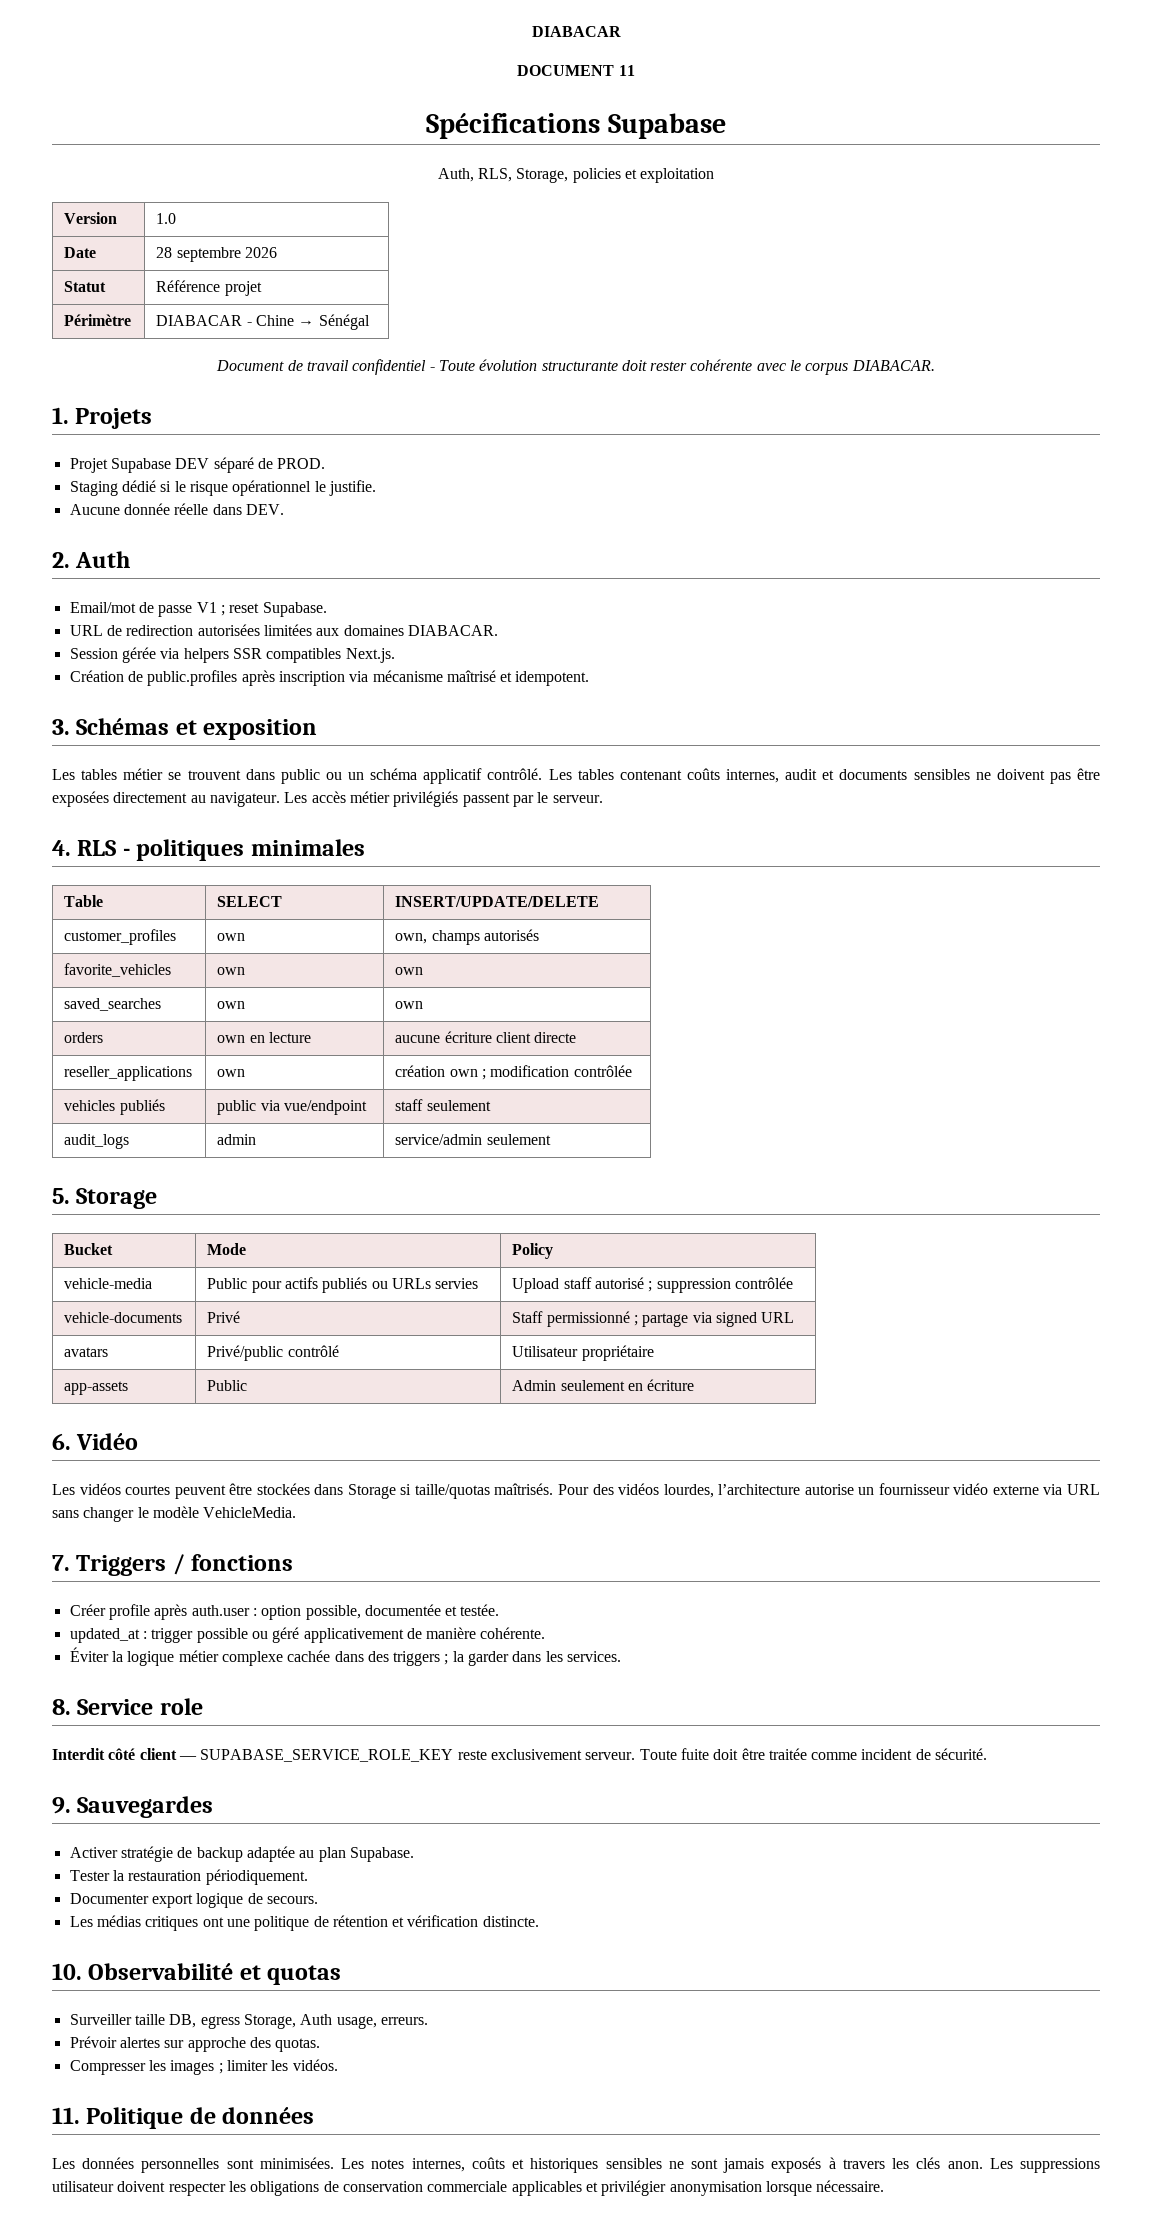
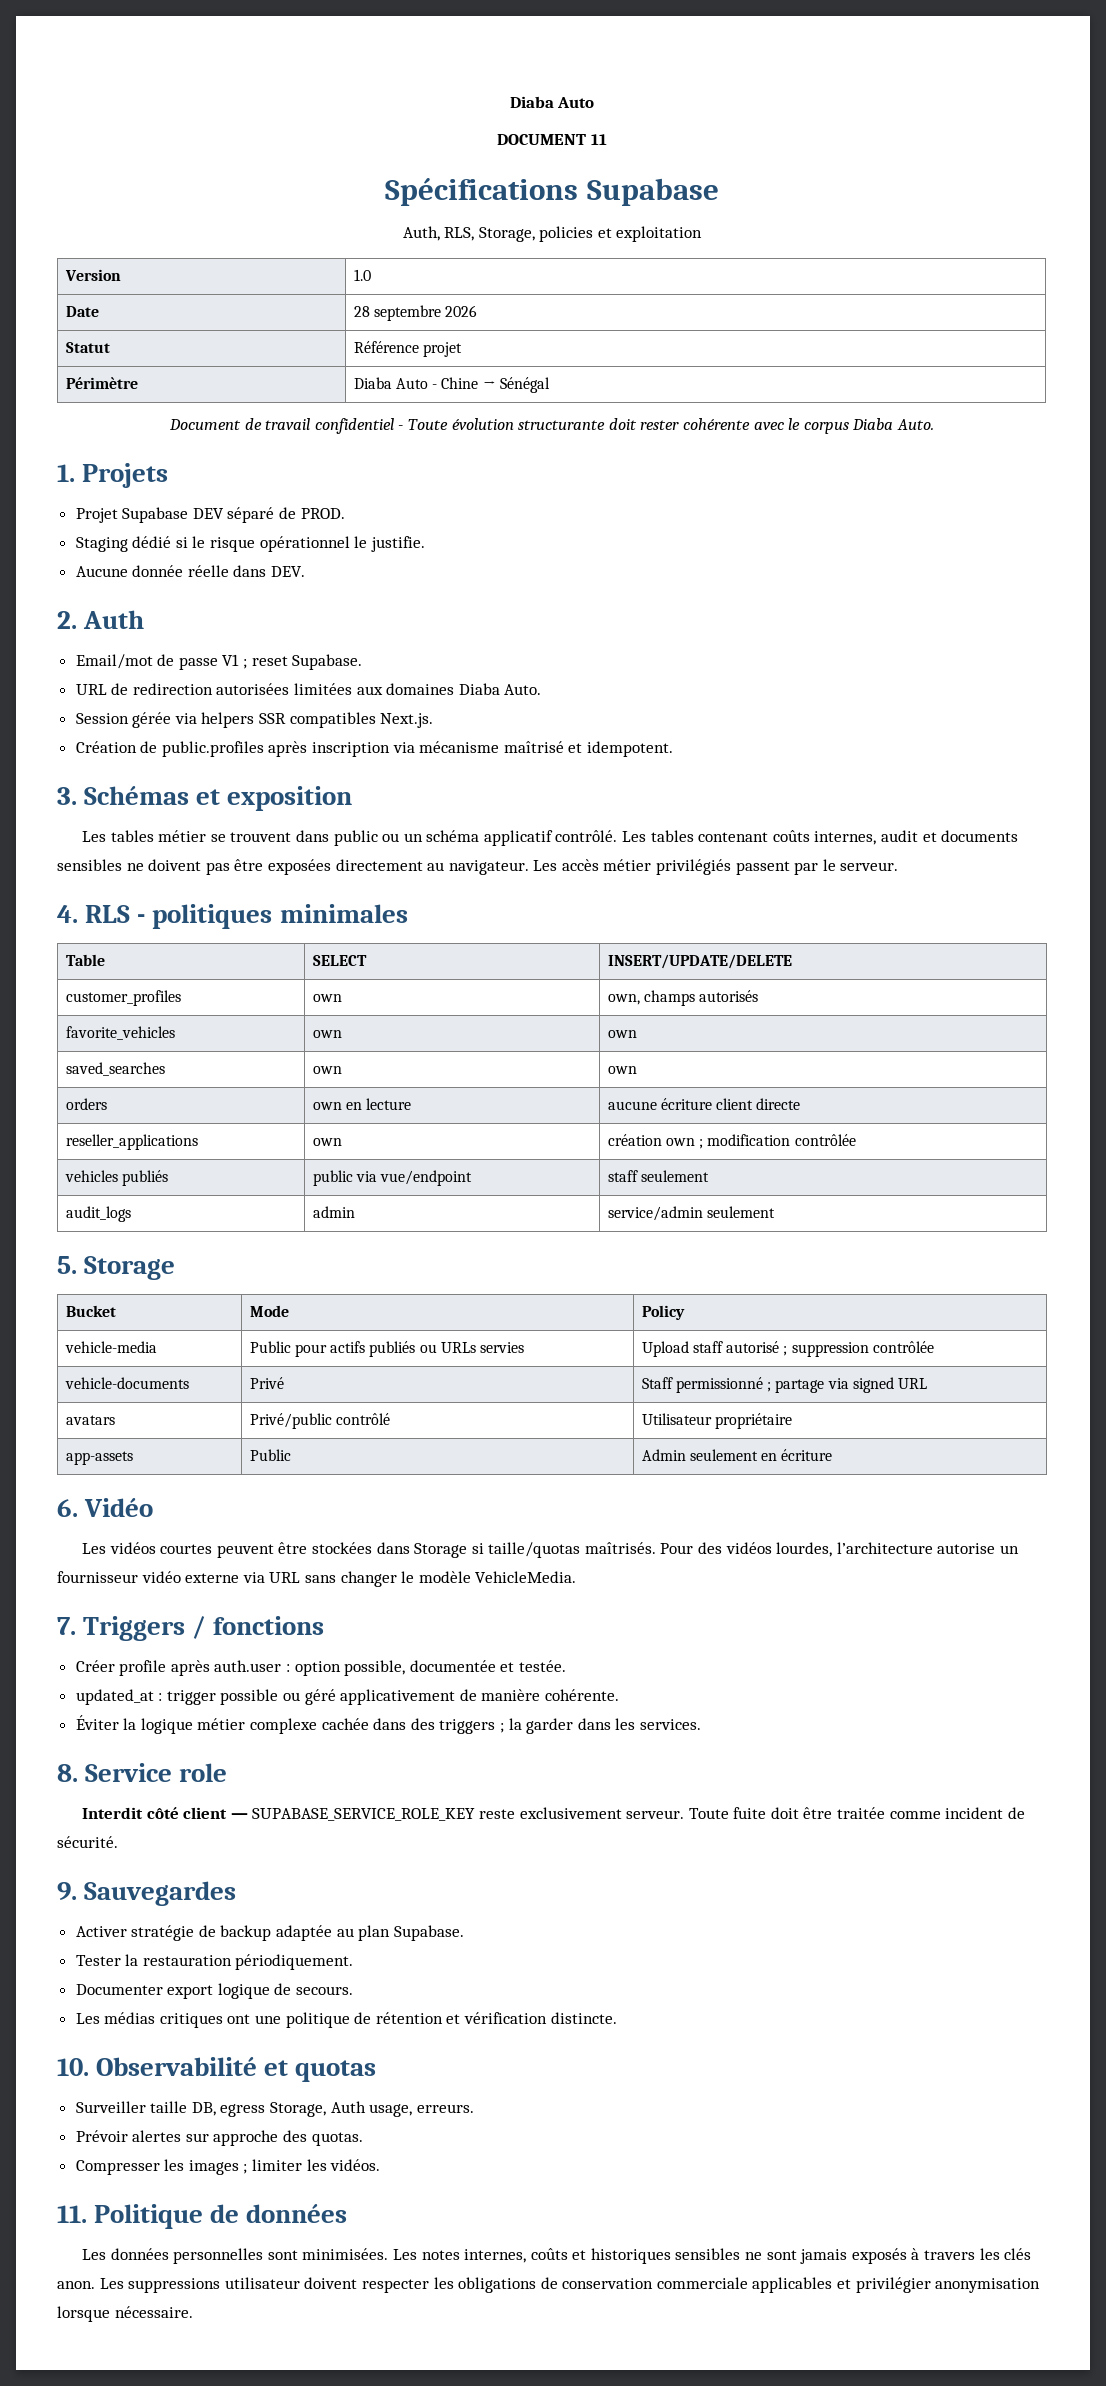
[531,26,621,37] DIABACAR -> [509,96,595,108] Diaba Auto
[156,315,243,326] DIABACAR -> [353,377,429,389] Diaba Auto
[851,360,935,371] DIABACAR. -> [852,418,934,430] Diaba Auto.
[407,625,498,636] DIABACAR. -> [458,683,542,695] Diaba Auto.

